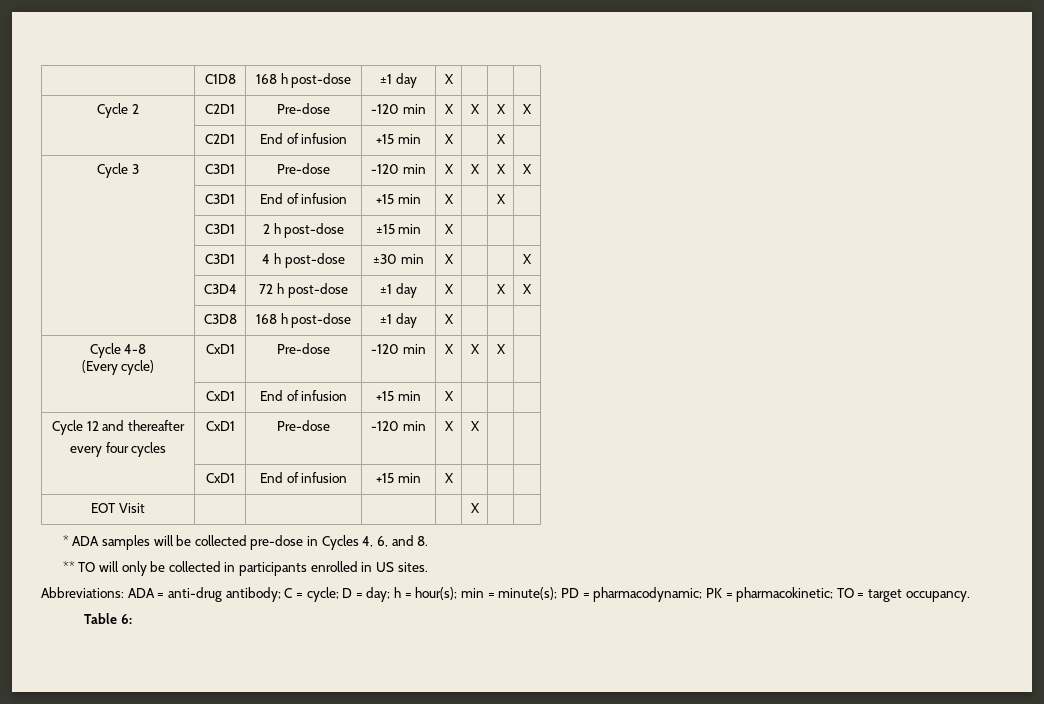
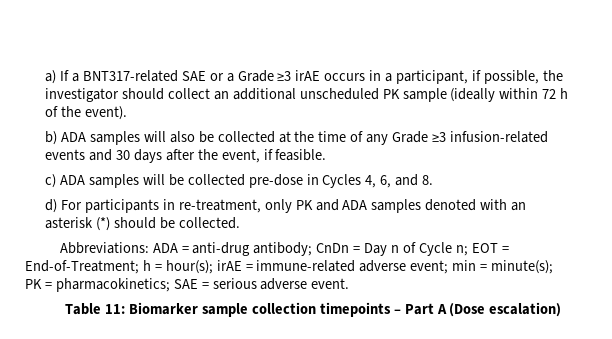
[204,74,236,84] [255,73,352,88] [380,73,417,88] [444,74,454,84] [97,103,139,118] [205,104,235,114] [277,103,330,114] [371,104,426,114] [444,104,454,114] [470,104,480,114] [496,104,506,114] [523,104,532,114] [205,134,235,144] [259,133,348,144] [376,134,421,144] [444,134,454,144] [496,134,506,144] [97,163,139,178] [205,164,235,174] [277,163,330,174] [371,164,426,174] [444,164,454,174] [470,164,480,174] [496,164,506,174] [523,164,532,174] [205,194,235,204] [259,193,348,204] [376,194,421,204] [444,194,454,204] [496,194,506,204] [205,224,235,234] [262,223,345,238] [375,224,422,234] [444,224,454,234] [205,254,235,264] [262,253,345,268] [373,254,424,264] [444,254,454,264] [523,254,532,264] [203,284,237,294] [259,283,348,298] [380,283,417,298] [444,284,454,294] [496,284,506,294] [523,284,532,294] [203,314,237,324] [255,313,352,328] [380,313,417,328] [444,314,454,324] [89,343,147,358] [81,360,155,375] [205,344,235,354] [277,343,330,354] [371,344,426,354] [444,344,454,354] [470,344,480,354] [496,344,506,354] [205,391,235,401] [259,390,348,401] [376,391,421,401] [444,391,454,401] [52,420,185,435] [69,442,167,457] [205,421,235,431] [277,420,330,431] [371,421,426,431] [444,421,454,431] [470,421,480,431] [205,473,235,483] [259,472,348,483] [376,473,421,483] [444,473,454,483] [91,503,145,513] [470,503,480,513] [62,535,69,546] | C1D8 | 168 h post-dose | ±1 day | X | | | // Cycle 2 | C2D1 | Pre-dose | -120 min | X | X | X | X // | C2D1 | End of infusion | +15 min | X | | X | // Cycle 3 | C3D1 | Pre-dose | -120 min | X | X | X | X // | C3D1 | End of infusion | +15 min | X | | X | // | C3D1 | 2 h post-dose | ±15 min | X | | | // | C3D1 | 4 h post-dose | ±30 min | X | | | X // | C3D4 | 72 h post-dose | ±1 day | X | | X | X // | C3D8 | 168 h post-dose | ±1 day | X | | | // Cycle 4-8 // (Every cycle) | CxD1 | Pre-dose | -120 min | X | X | X | // | CxD1 | End of infusion | +15 min | X | | | // Cycle 12 and thereafter // every four cycles | CxD1 | Pre-dose | -120 min | X | X | | // | CxD1 | End of infusion | +15 min | X | | | // EOT Visit | | | | | X | | // * -> [45,70,563,84] [45,88,569,102] [45,106,127,120] [45,131,548,145] [45,149,327,163] [45,174,57,188] a) If a BNT317-related SAE or a Grade ≥3 irAE occurs in a participant, if possible, the investigator should collect an additional unscheduled PK sample (ideally within 72 h of the event). // b) ADA samples will also be collected at the time of any Grade ≥3 infusion-related events and 30 days after the event, if feasible. // c)
[62,561,428,576] ** TO will only be collected in participants enrolled in US sites. -> [45,199,527,213] [45,217,240,231] d) For participants in re-treatment, only PK and ADA samples denoted with an asterisk (*) should be collected.
[284,587,970,602] [84,613,132,624] C = cycle; D = day; h = hour(s); min = minute(s); PD = pharmacodynamic; PK = pharmacokinetic; TO = target occupancy. // Table 6: -> [316,242,509,256] [25,260,554,274] [25,278,350,292] [65,302,562,317] CnDn = Day n of Cycle n; EOT = End-of-Treatment; h = hour(s); irAE = immune-related adverse event; min = minute(s); PK = pharmacokinetics; SAE = serious adverse event. // Table 11: Biomarker sample collection timepoints – Part A (Dose escalation)

